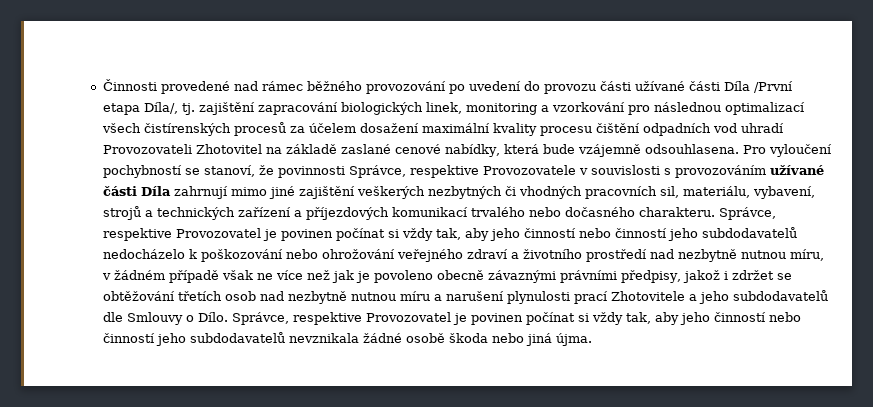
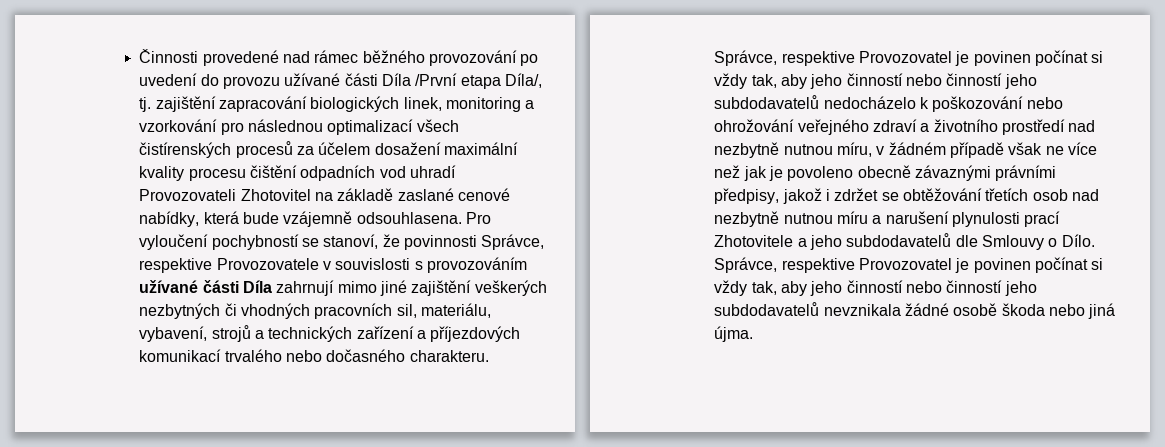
[599,81,631,91] části -> (281, 82) none

